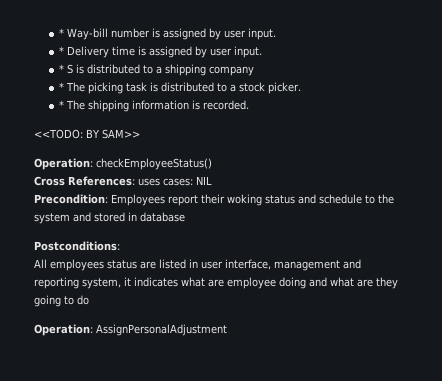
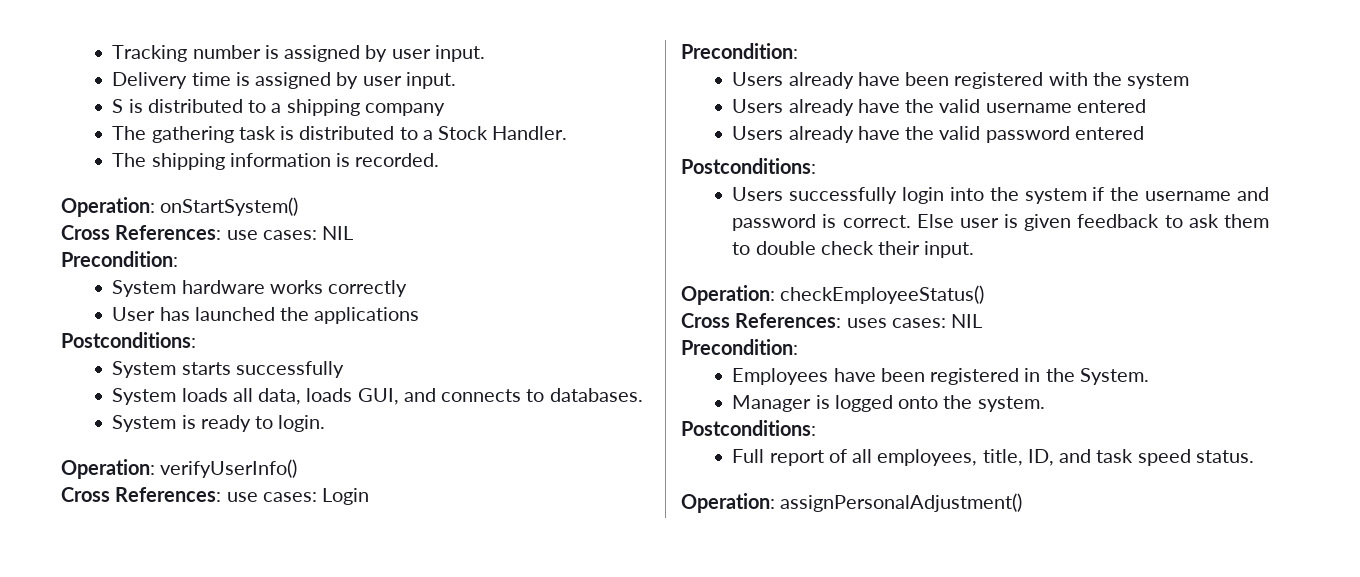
[59,28,109,40] * Way-bill -> [112,45,188,62] Tracking
[59,46,65,55] * -> (485, 53) none
[59,64,65,73] * -> (456, 80) none
[59,82,124,94] * The picking -> [112,126,234,143] The gathering
[239,82,302,94] [59,100,65,109] stock picker. // * -> [438,126,568,140] Stock Handler. //
[34,129,140,139] <<TODO: BY SAM>> -> [61,197,299,217] [61,225,354,240] [61,251,178,267] [112,280,408,297] [112,307,420,324] [61,332,196,348] [112,361,344,378] [112,388,643,405] [112,415,326,432] [61,459,298,479] [61,487,370,505] [681,43,798,59] [732,72,1190,89] [732,99,1146,116] [732,126,1144,143] [681,158,816,174] [732,187,1269,204] [732,214,1269,231] [732,241,975,258] Operation: onStartSystem() // Cross References: use cases: NIL // Precondition: // System hardware works correctly // User has launched the applications // Postconditions: // System starts successfully // System loads all data, loads GUI, and connects to databases. // System is ready to login. // Operation: verifyUserInfo() // Cross References: use cases: Login // Precondition: // Users already have been registered with the system // Users already have the valid username entered // Users already have the valid password entered // Postconditions: // Users successfully login into the system if the username and password is correct. Else user is given feedback to ask them to double check their input.
[111,194,394,206] [34,212,185,224] [34,241,120,251] [34,259,361,271] [34,277,398,289] [34,295,89,307] [34,324,227,336] Employees report their woking status and schedule to the system and stored in database // Postconditions: // All employees status are listed in user interface, management and reporting system, it indicates what are employee doing and what are they going to do // Operation: AssignPersonalAdjustment -> [732,368,1149,385] [732,395,1045,412] [681,420,816,436] [732,449,1254,466] [681,493,1023,513] // Employees have been registered in the System. // Manager is logged onto the system. // Postconditions: // Full report of all employees, title, ID, and task speed status. // Operation: assignPersonalAdjustment()

